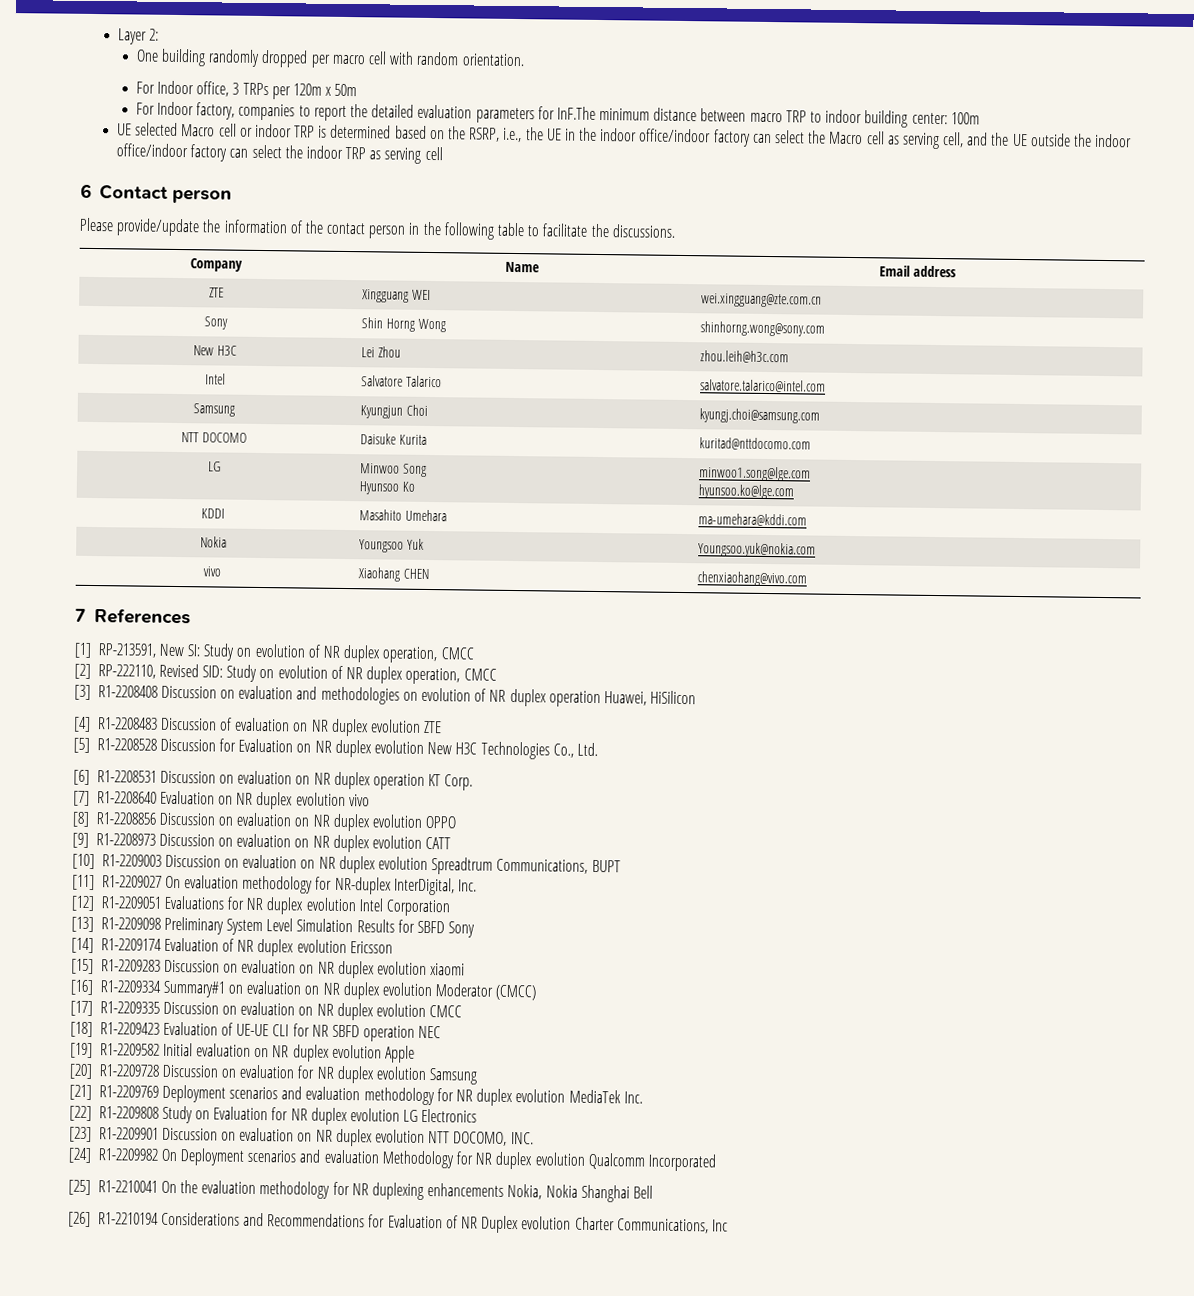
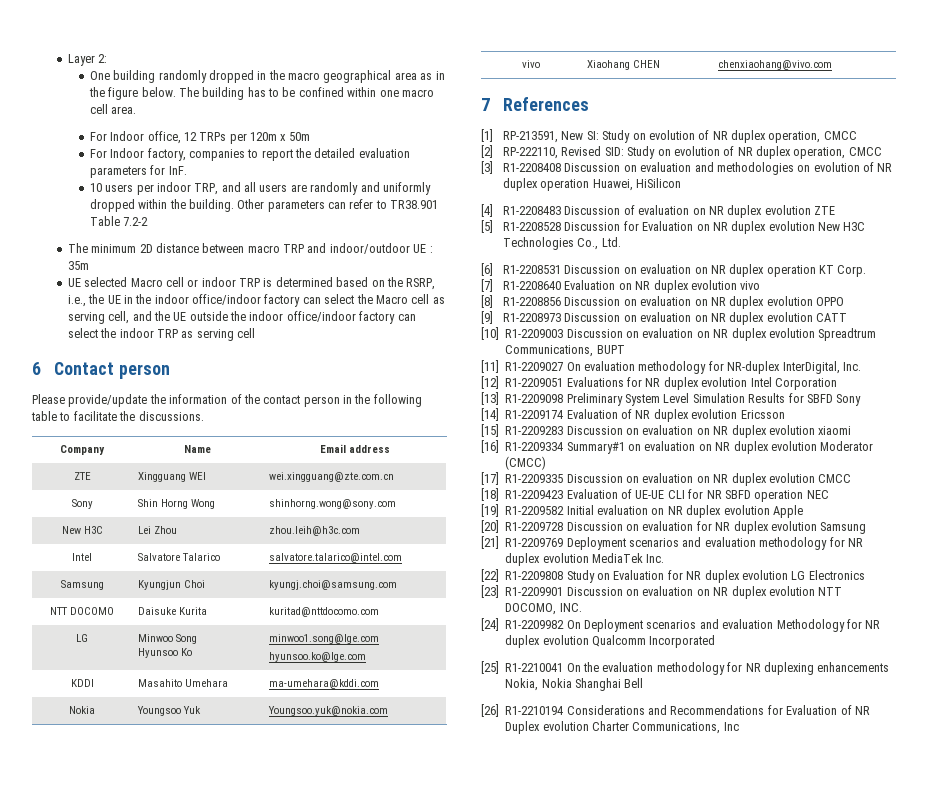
[310,51,525,68] per macro cell with random orientation. -> [257,70,445,83] [88,87,434,100] [89,104,137,114] in the macro geographical area as in the figure below. The building has to be confined within one macro cell area.
[232,82,240,95] 3 -> [183,132,197,141] 12
[556,106,980,128] InF.The minimum distance between macro TRP to indoor building center: 100m -> [168,166,187,175] [89,182,431,195] [89,199,439,212] [89,216,149,226] [67,243,433,254] [67,261,89,270] InF. // 10 users per indoor TRP, and all users are randomly and uniformly dropped within the building. Other parameters can refer to TR38.901 Table 7.2-2 // The minimum 2D distance between macro TRP and indoor/outdoor UE : 35m

